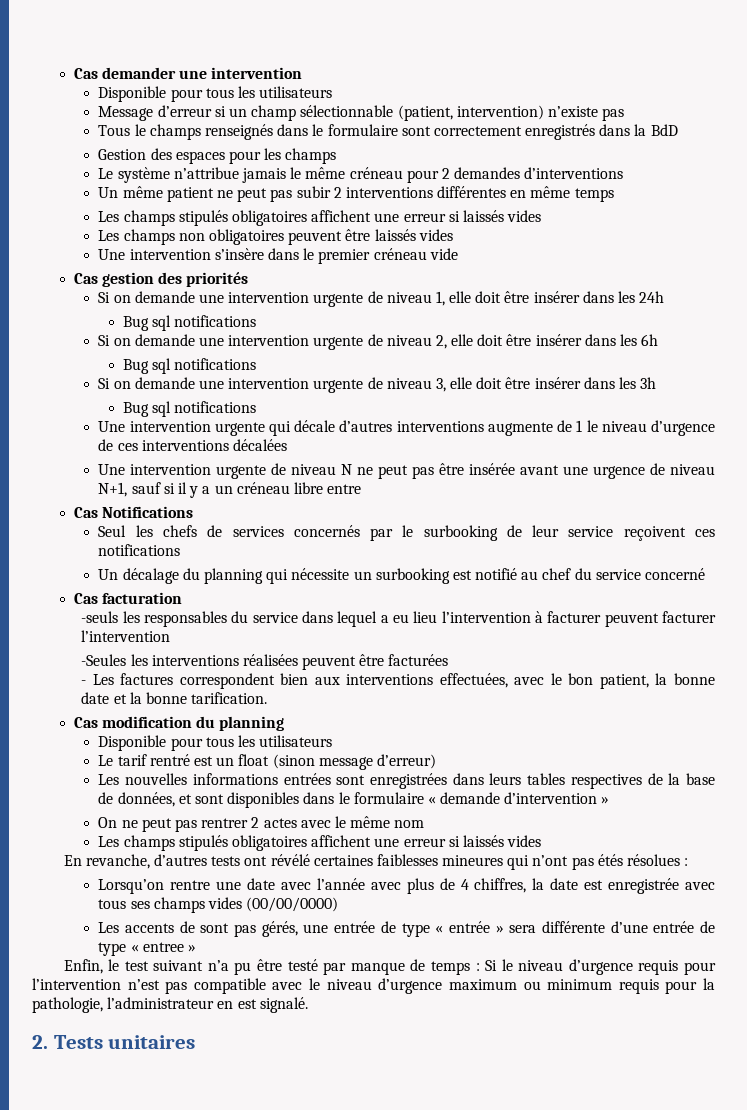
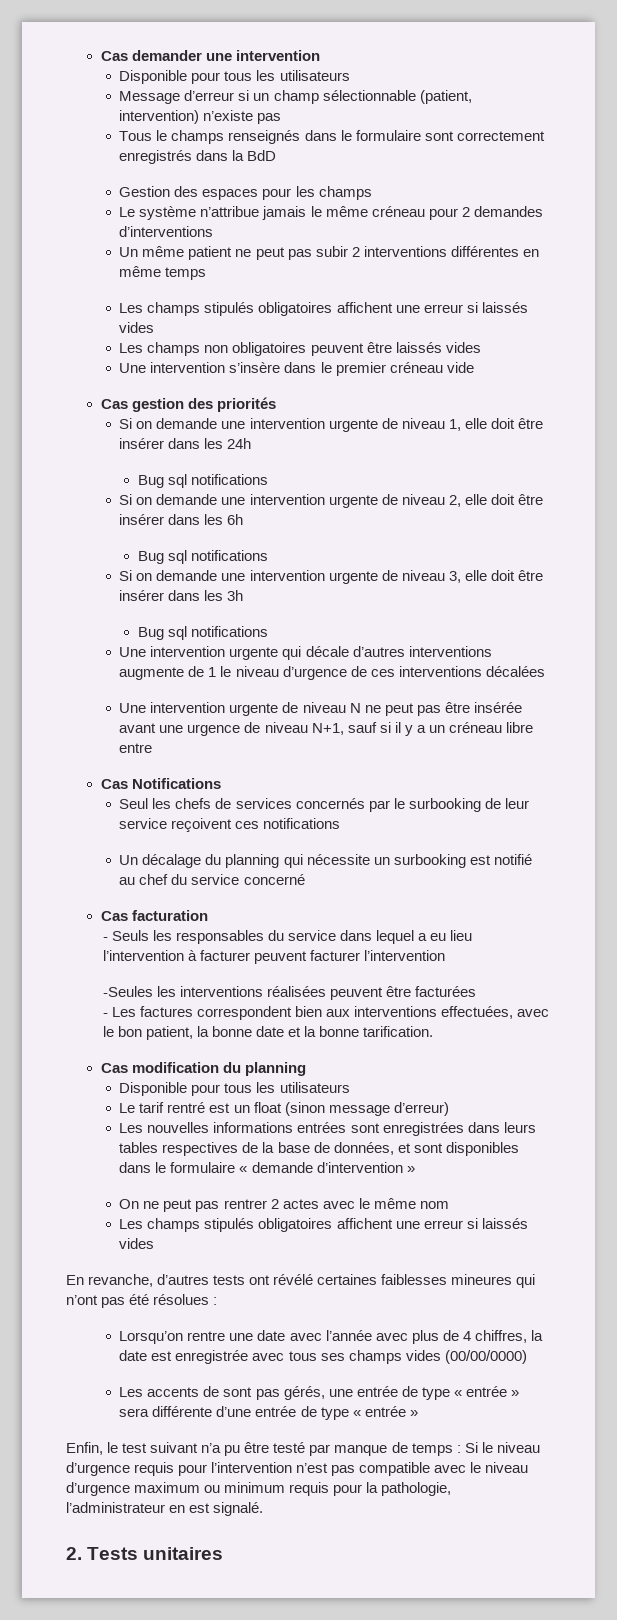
[81,611,119,623] -seuls -> [102,930,149,941] - Seuls
[597,854,623,866] étés -> [129,1294,150,1305] été
[142,942,184,952] entree -> [364,1406,406,1417] entrée

